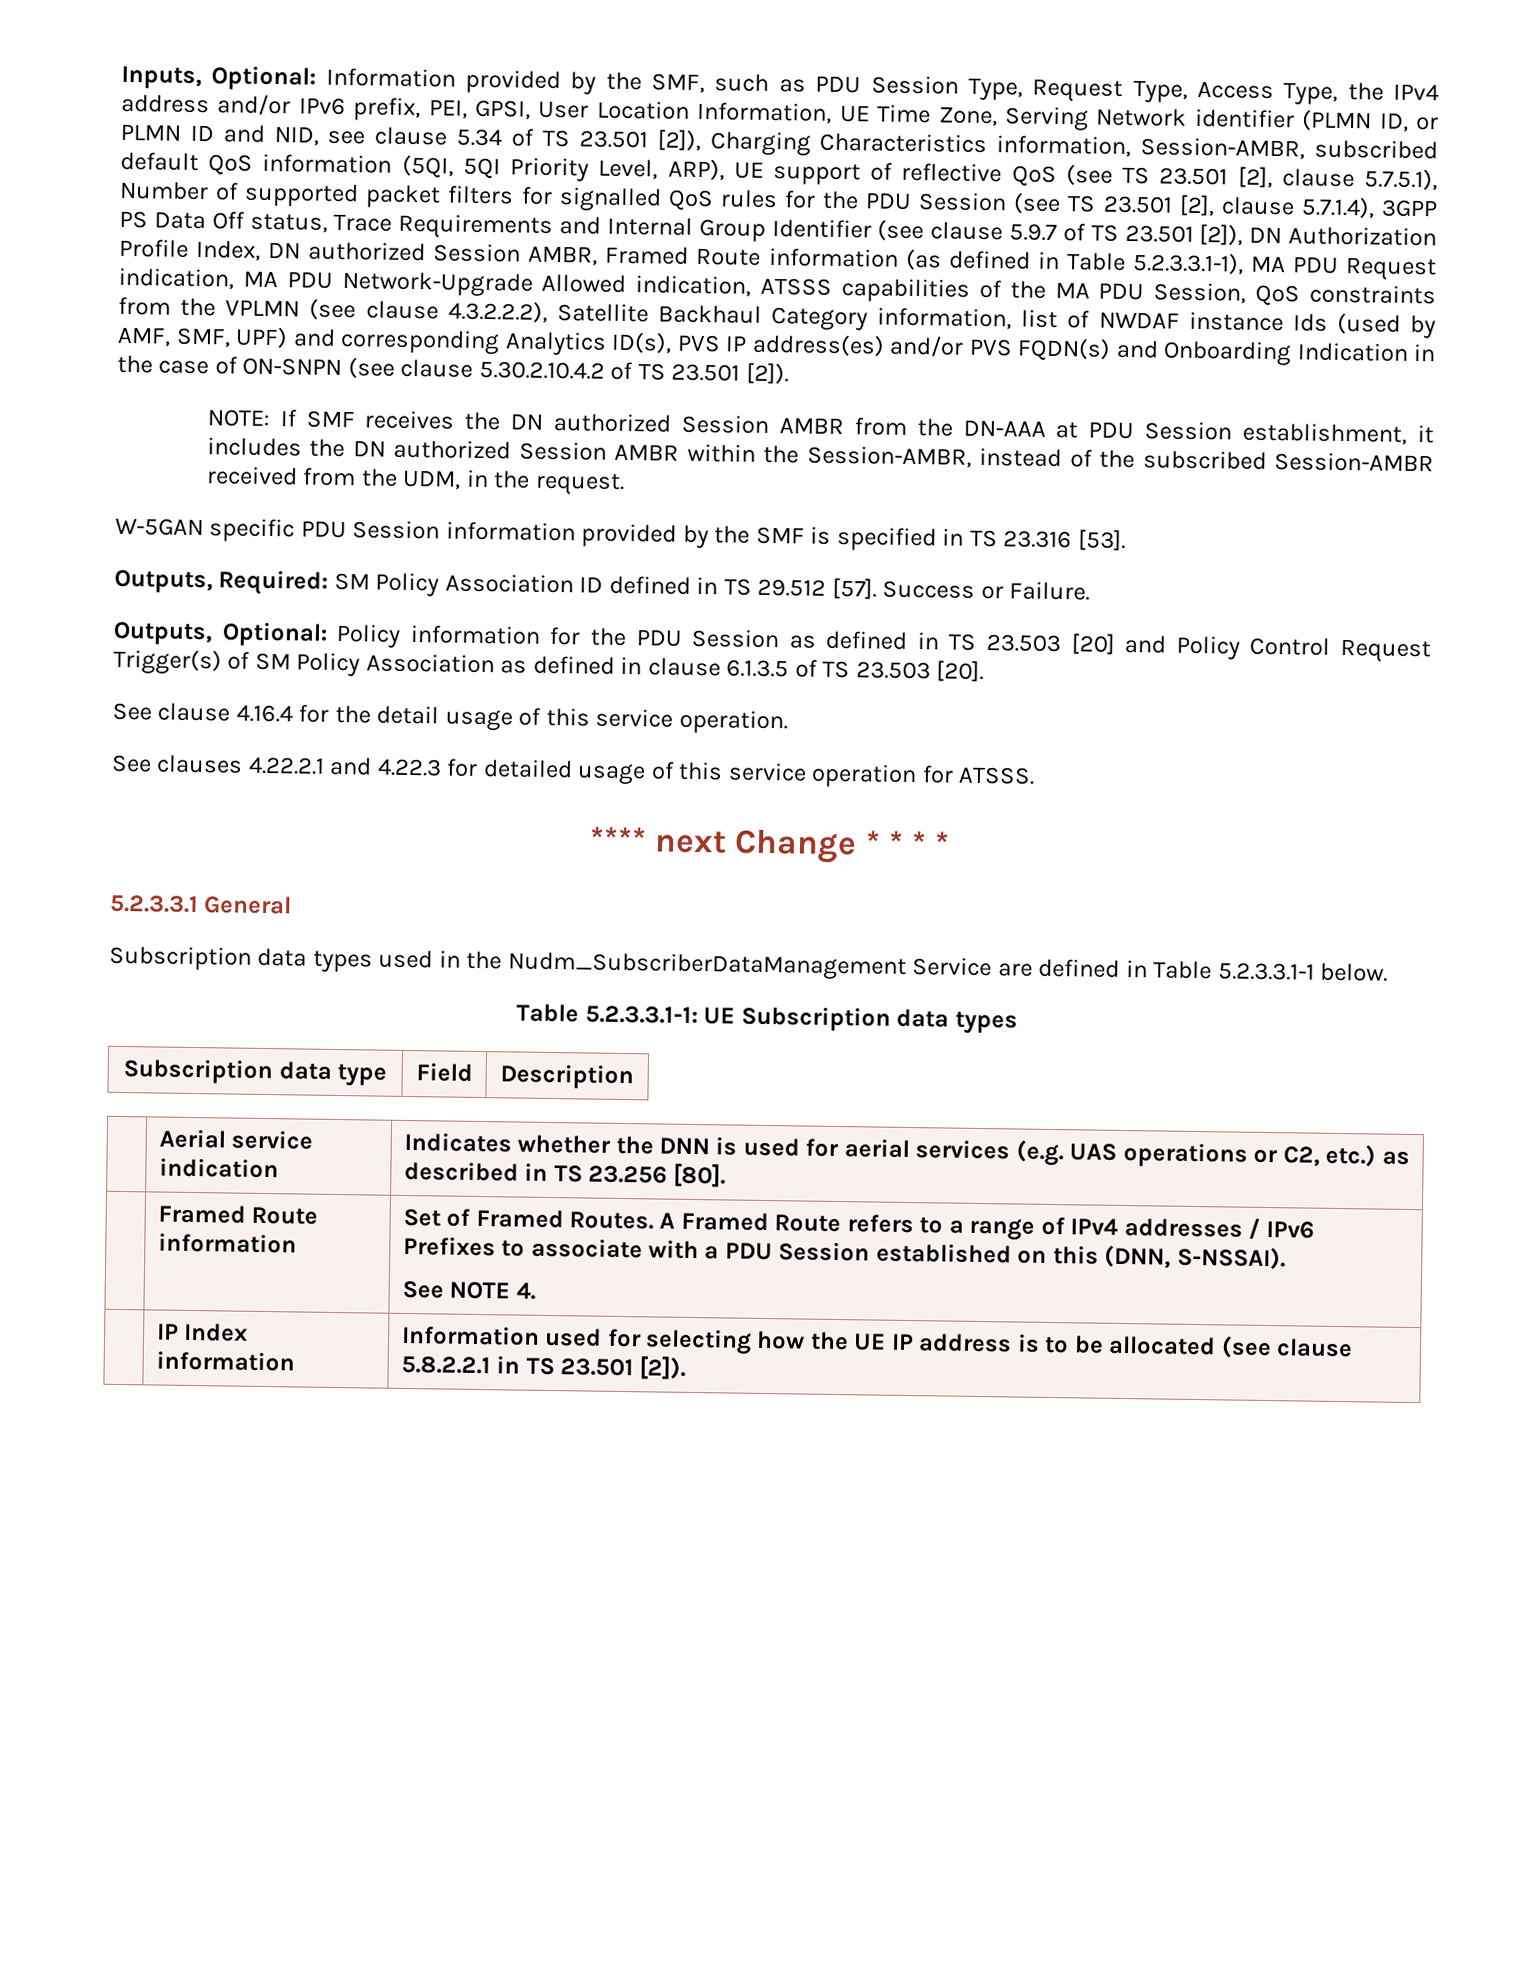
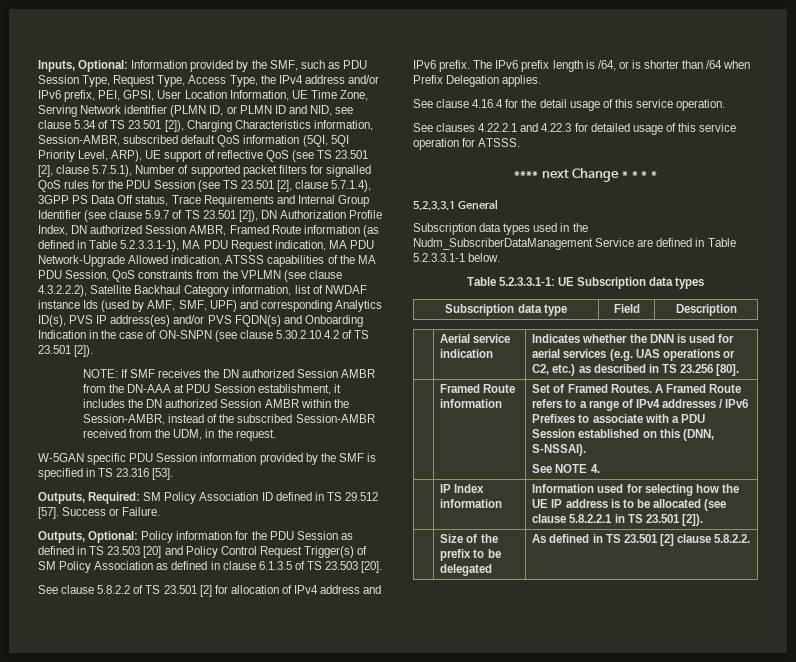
(985, 671) none -> [38,585,382,597] [413,60,751,72] [413,75,542,87] // See clause 5.8.2.2 of TS 23.501 [2] for allocation of IPv4 address and IPv6 prefix. The IPv6 prefix length is /64, or is shorter than /64 when Prefix Delegation applies.
(687, 1368) none -> [440,534,498,543] [440,549,501,561] [440,564,493,576] [532,534,751,546] // | Size of the prefix to be delegated | As defined in TS 23.501 [2] clause 5.8.2.2.

